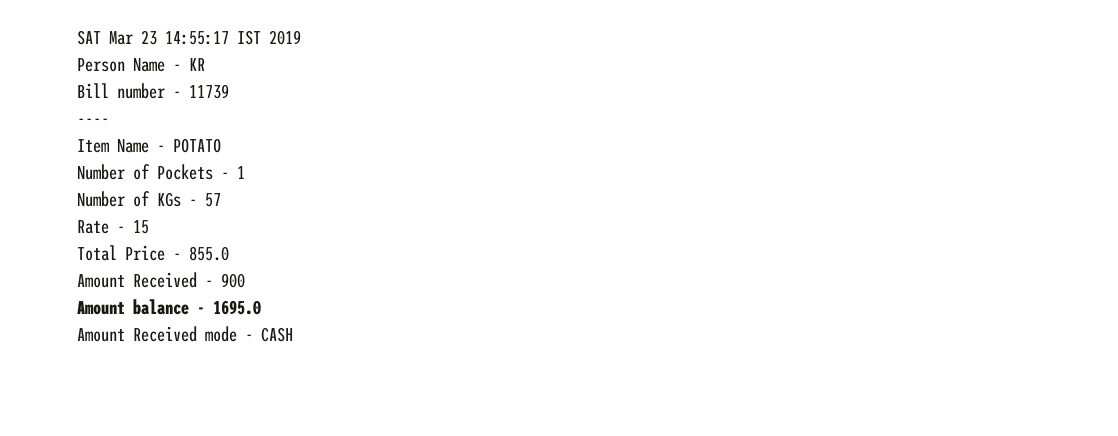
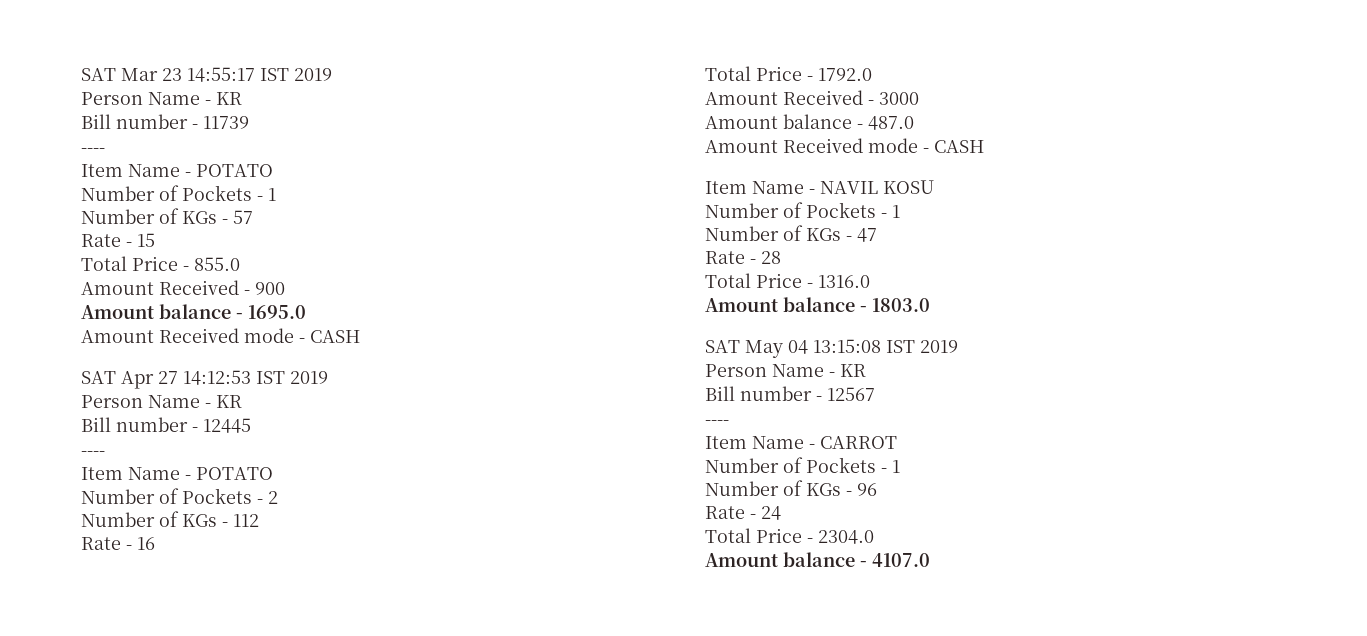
(293, 334) none -> [81,370,328,389] [81,395,242,408] [81,417,251,433] [81,451,105,456] [81,467,273,480] [81,488,278,504] [81,511,259,527] [81,537,155,550] [705,66,872,81] [705,90,919,105] [705,114,914,130] [705,138,984,153] [705,180,934,194] [705,202,900,218] [705,225,877,242] [705,251,781,264] [705,273,870,288] [705,297,930,312] [705,339,958,358] [705,364,866,377] [705,386,875,401] [705,420,729,425] [705,436,897,449] [705,457,900,473] [705,480,877,496] [705,506,781,520] [705,528,874,544] [705,552,930,567] // SAT Apr 27 14:12:53 IST 2019 // Person Name - KR // Bill number - 12445 // ---- // Item Name - POTATO // Number of Pockets - 2 // Number of KGs - 112 // Rate - 16 // Total Price - 1792.0 // Amount Received - 3000 // Amount balance - 487.0 // Amount Received mode - CASH // Item Name - NAVIL KOSU // Number of Pockets - 1 // Number of KGs - 47 // Rate - 28 // Total Price - 1316.0 // Amount balance - 1803.0 // SAT May 04 13:15:08 IST 2019 // Person Name - KR // Bill number - 12567 // ---- // Item Name - CARROT // Number of Pockets - 1 // Number of KGs - 96 // Rate - 24 // Total Price - 2304.0 // Amount balance - 4107.0

